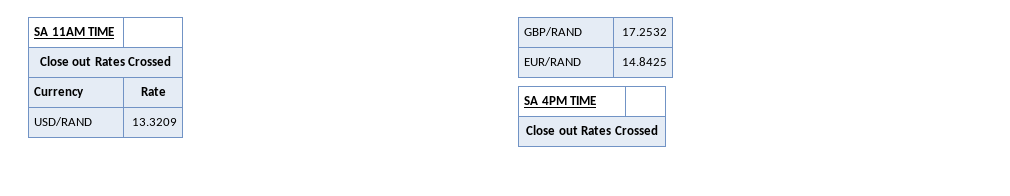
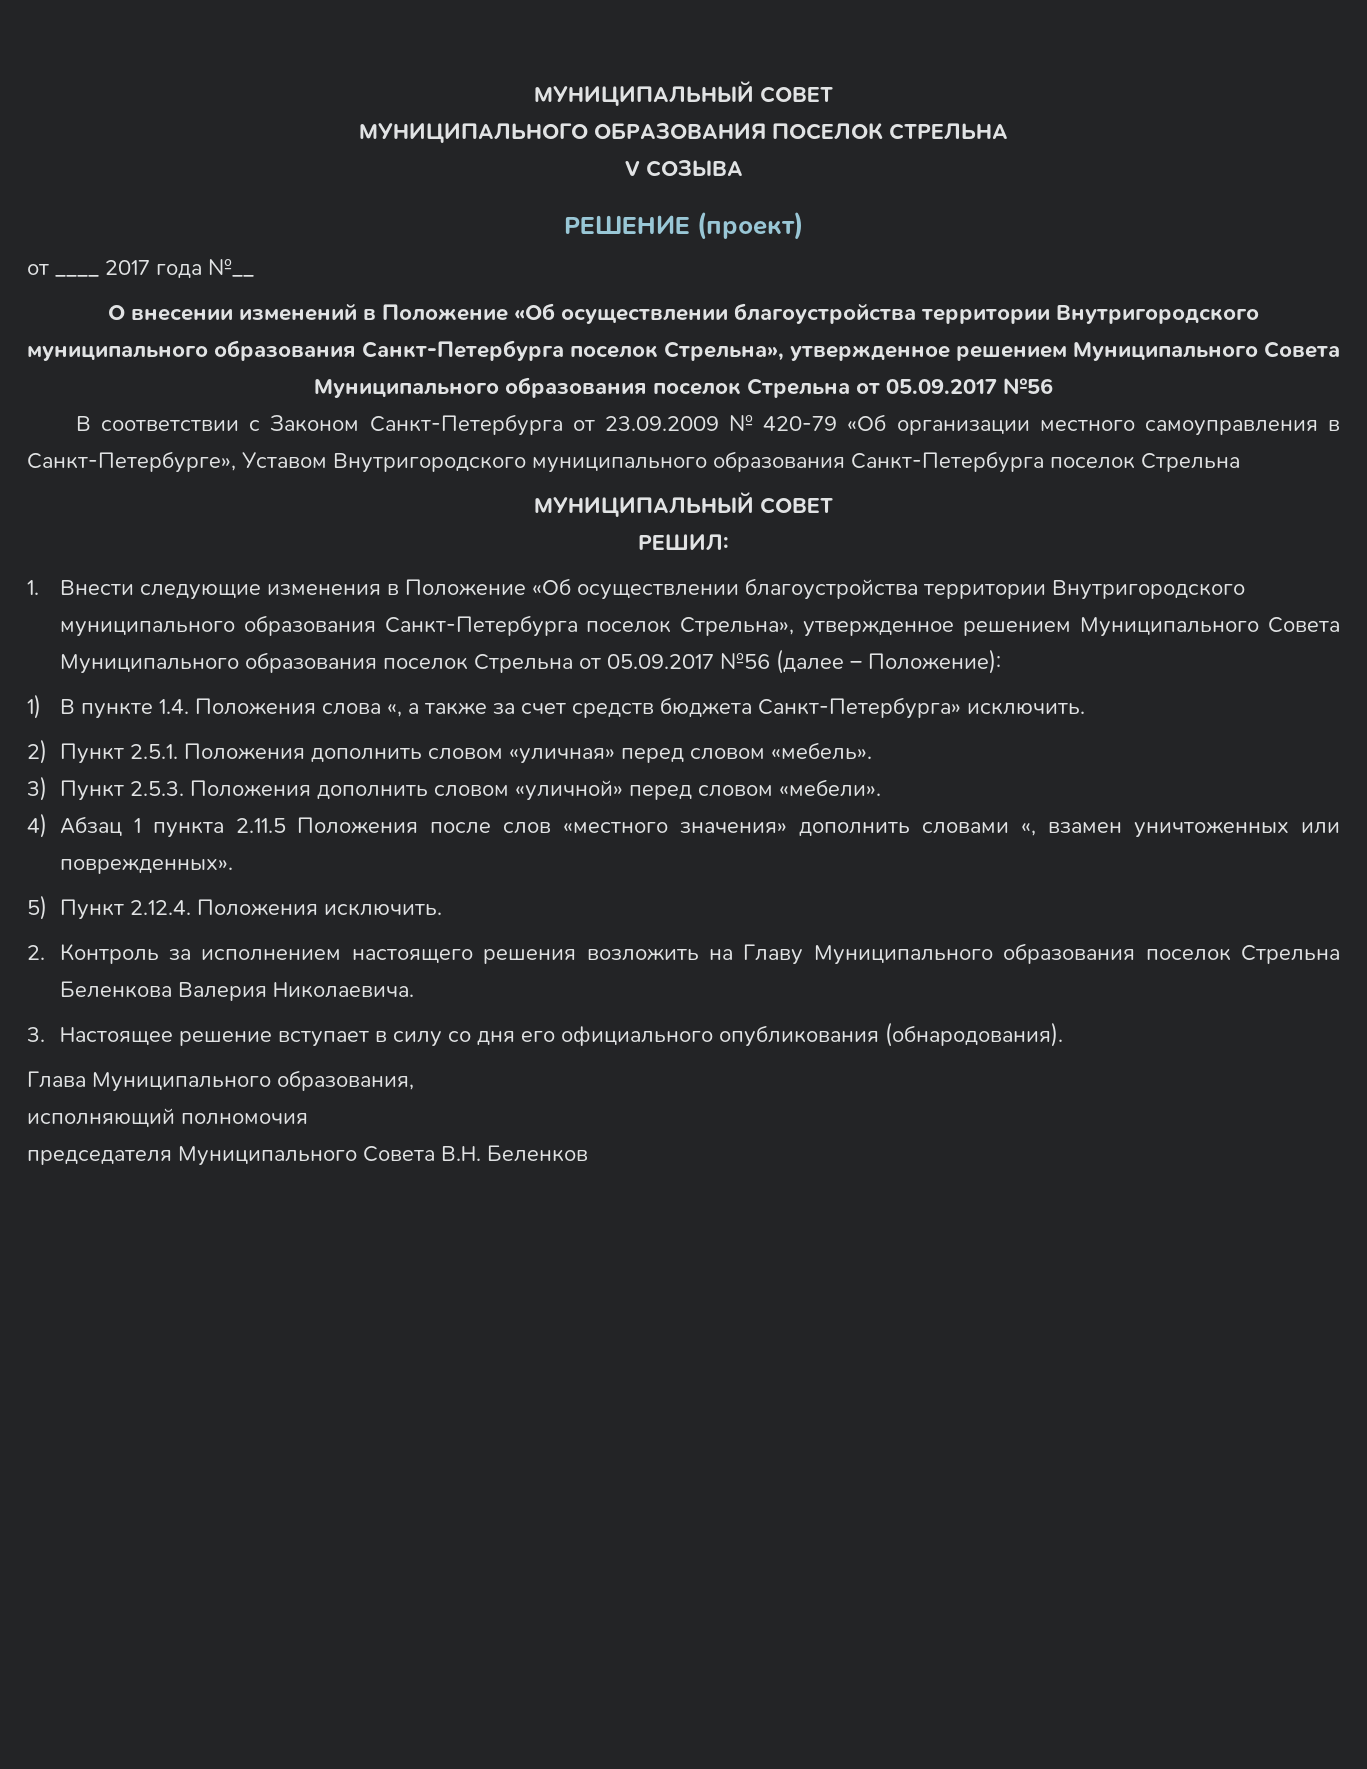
[34,27,115,36] [39,56,172,66] [34,87,85,98] [140,87,166,96] [34,117,93,126] [131,118,177,126] [524,27,583,36] [621,28,667,36] [524,57,582,66] [621,57,667,66] [524,96,597,105] [526,125,658,135] SA 11AM TIME | // Close out Rates Crossed // Currency | Rate // USD/RAND | 13.3209 // GBP/RAND | 17.2532 // EUR/RAND | 14.8425 // SA 4PM TIME | // Close out Rates Crossed -> [534,81,833,106] [359,122,1008,143] [624,160,743,177] [564,211,803,240] [27,264,49,275] [55,275,99,277] [105,259,254,279] [108,303,1259,324] [27,340,1340,361] [314,377,1053,398] [75,414,1340,436] [27,451,1240,473] [534,492,833,517] [638,534,729,551] [27,578,1245,600] [59,615,1340,637] [59,649,1001,674] [27,694,1085,719] [27,739,872,764] [27,776,881,801] [27,813,1341,838] [59,858,233,874] [27,895,442,920] [27,943,1340,965] [59,981,414,1001] [27,1022,1063,1047] [27,1070,414,1092] [27,1108,308,1128] [27,1145,588,1166] МУНИЦИПАЛЬНЫЙ СОВЕТ // МУНИЦИПАЛЬНОГО ОБРАЗОВАНИЯ ПОСЕЛОК СТРЕЛЬНА // V СОЗЫВА // РЕШЕНИЕ (проект) // от ____ 2017 года №__ // О внесении изменений в Положение «Об осуществлении благоустройства территории Внутригородского муниципального образования Санкт-Петербурга поселок Стрельна», утвержденное решением Муниципального Совета Муниципального образования поселок Стрельна от 05.09.2017 №56 // В соответствии с Законом Санкт-Петербурга от 23.09.2009 № 420-79 «Об организации местного самоуправления в Санкт-Петербурге», Уставом Внутригородского муниципального образования Санкт-Петербурга поселок Стрельна // МУНИЦИПАЛЬНЫЙ СОВЕТ // РЕШИЛ: // 1. Внести следующие изменения в Положение «Об осуществлении благоустройства территории Внутригородского муниципального образования Санкт-Петербурга поселок Стрельна», утвержденное решением Муниципального Совета Муниципального образования поселок Стрельна от 05.09.2017 №56 (далее – Положение): // 1) В пункте 1.4. Положения слова «, а также за счет средств бюджета Санкт-Петербурга» исключить. // 2) Пункт 2.5.1. Положения дополнить словом «уличная» перед словом «мебель». // 3) Пункт 2.5.3. Положения дополнить словом «уличной» перед словом «мебели». // 4) Абзац 1 пункта 2.11.5 Положения после слов «местного значения» дополнить словами «, взамен уничтоженных или поврежденных». // 5) Пункт 2.12.4. Положения исключить. // 2. Контроль за исполнением настоящего решения возложить на Главу Муниципального образования поселок Стрельна Беленкова Валерия Николаевича. // 3. Настоящее решение вступает в силу со дня его официального опубликования (обнародования). // Глава Муниципального образования, // исполняющий полномочия // председателя Муниципального Совета В.Н. Беленков

